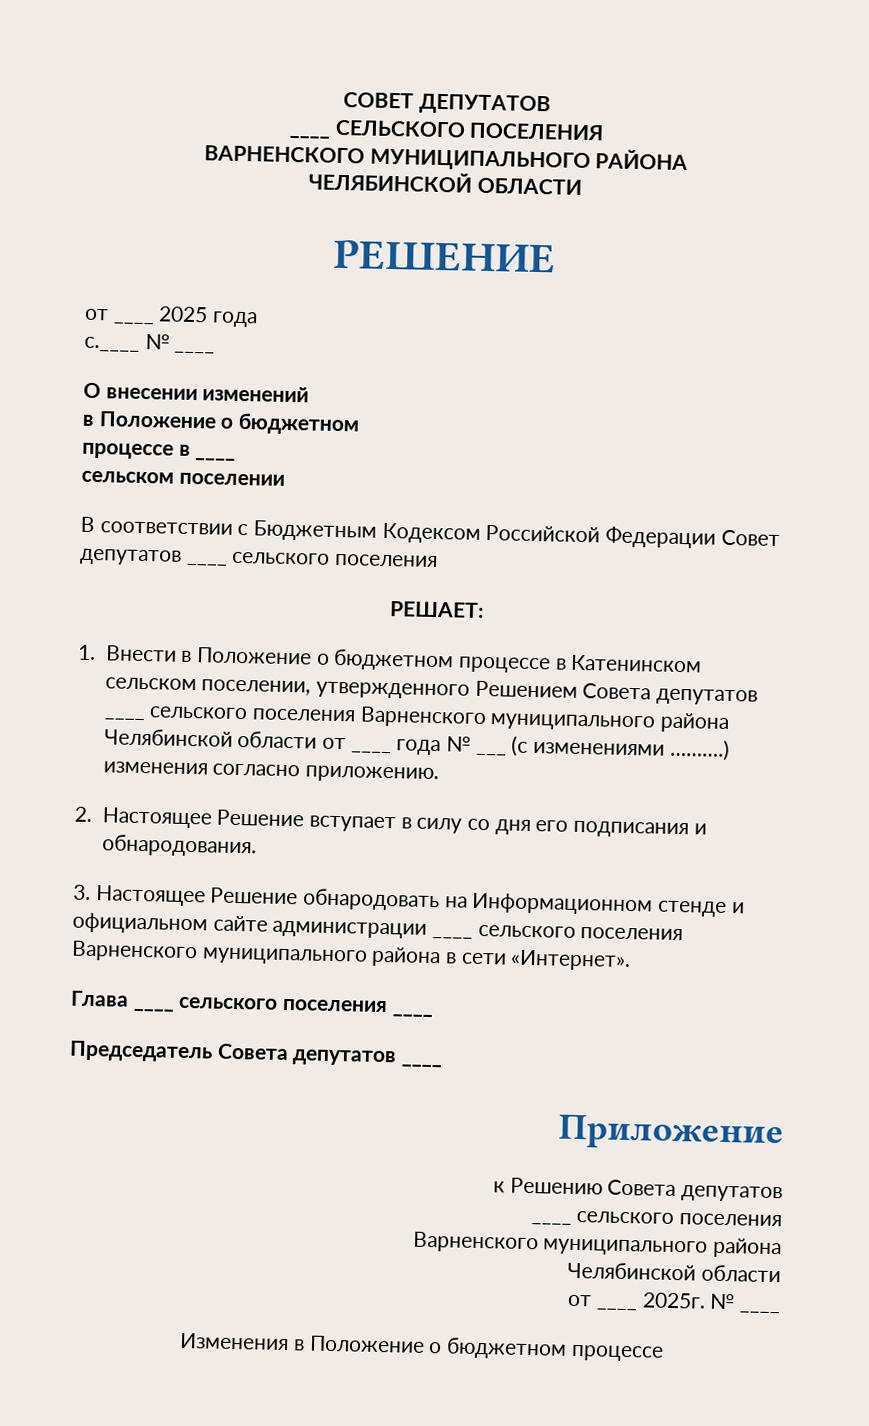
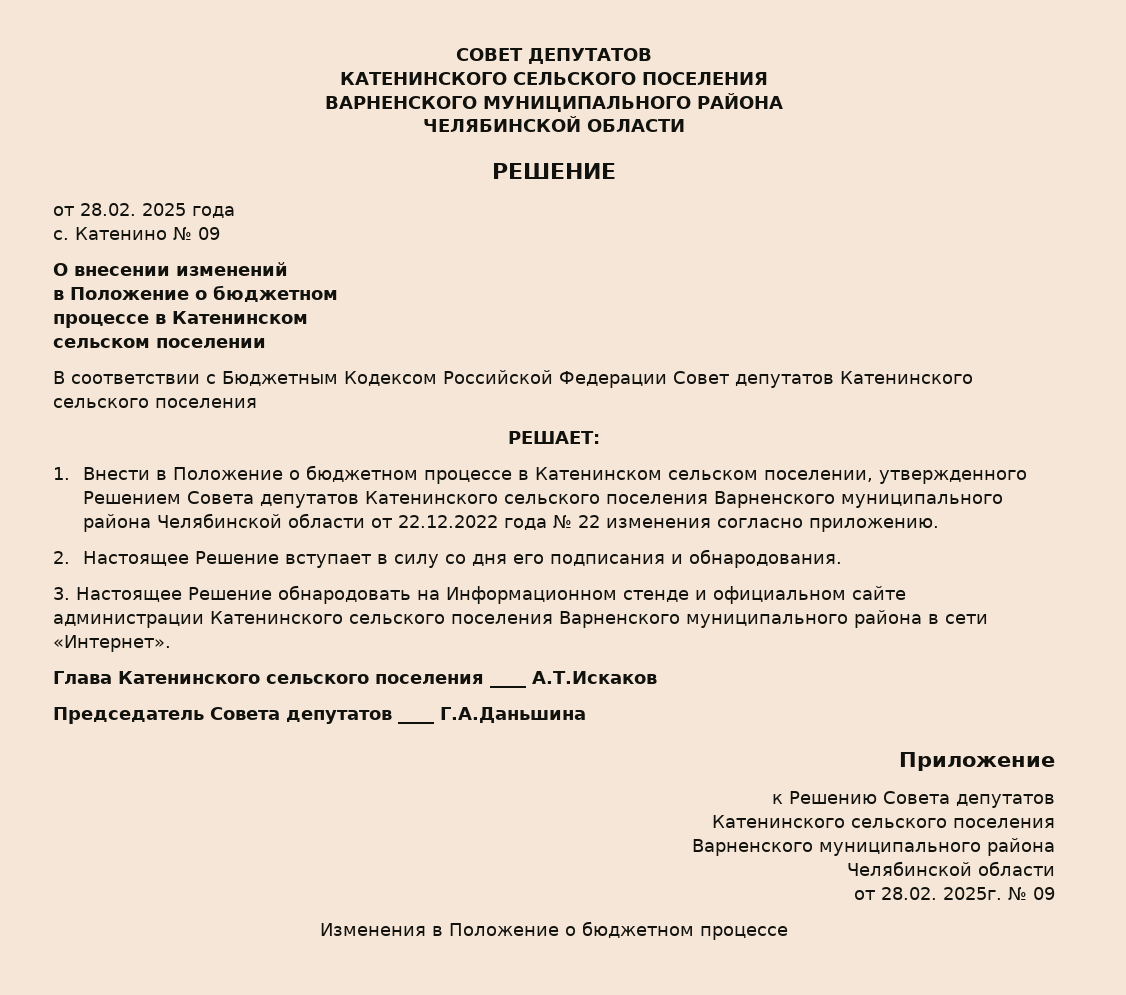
[288,133,330,139] ____ -> [340,72,507,85] КАТЕНИНСКОГО
[112,320,154,325] ____ -> [80,203,136,216] 28.02.
[84,334,216,354] с.____ № ____ -> [53,227,220,240] с. Катенино № 09
[195,456,237,461] ____ -> [172,311,308,324] Катенинском
[185,561,228,566] ____ -> [840,371,973,384] Катенинского
[103,716,145,721] ____ -> [365,491,499,504] Катенинского
[350,749,392,754] ____ -> [398,515,499,528] 22.12.2022
[475,735,730,762] ___ (с изменениями ……….) -> [578,515,601,528] 22
[432,935,474,939] ____ -> [210,611,343,624] Катенинского
[132,1006,174,1012] ____ -> [118,671,260,684] Катенинского
(433, 1015) none -> [532,671,657,684] А.Т.Искаков
(443, 1065) none -> [440,707,586,723] Г.А.Даньшина
[530,1221,572,1225] ____ -> [712,815,845,828] Катенинского
[595,1306,637,1311] ____ -> [881,887,937,900] 28.02.
[738,1309,780,1314] ____ -> [1033,887,1055,900] 09

